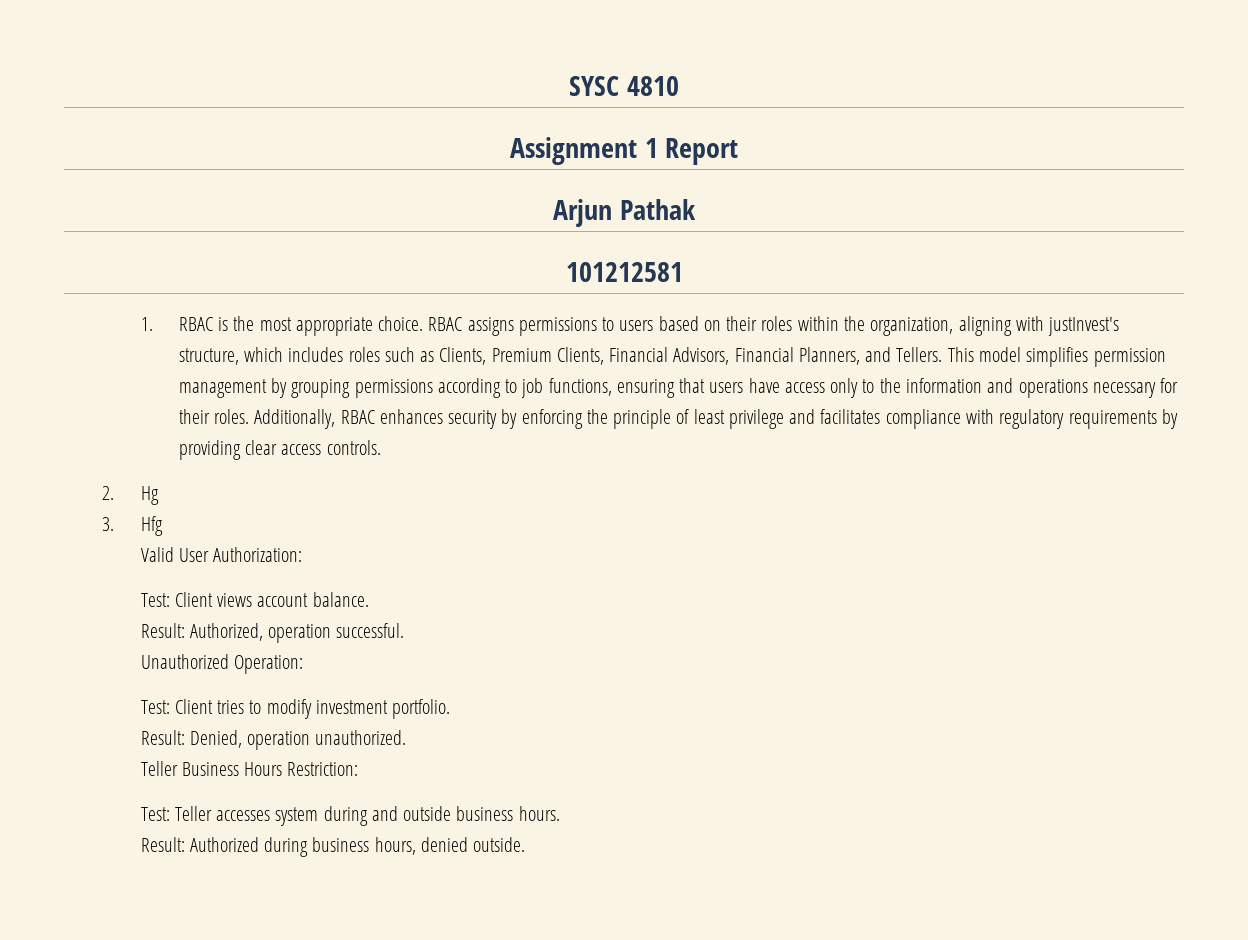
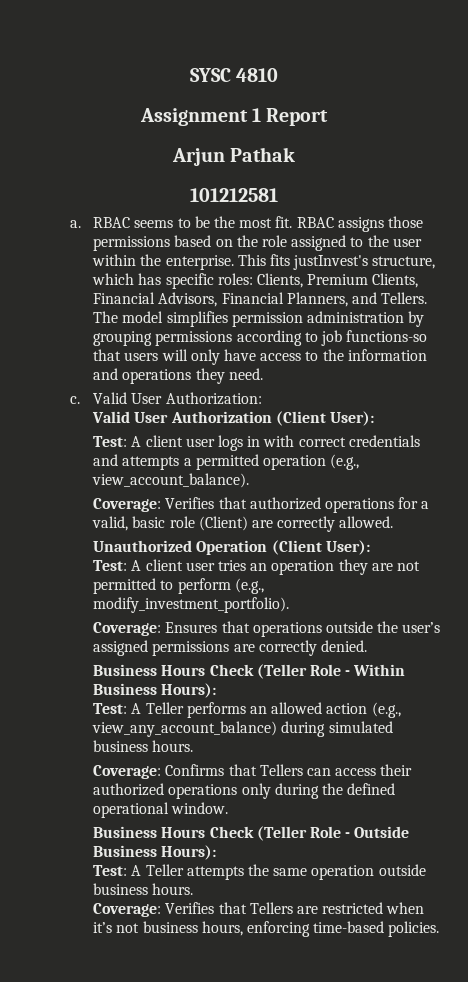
[140,316,1120,336] [178,347,435,365] 1. RBAC is the most appropriate choice. RBAC assigns permissions to users based on their roles within the organization, aligning with justInvest's structure, which includes roles such as -> [70,216,423,232] [93,235,422,251] [92,254,436,270] [92,273,253,289] a. RBAC seems to be the most fit. RBAC assigns those permissions based on the role assigned to the user within the enterprise. This fits justInvest's structure, which has specific roles:
[947,347,974,362] This -> [93,311,119,323] The
[178,379,267,398] management -> [307,311,405,323] administration
[548,378,744,398] functions, ensuring that users -> [346,330,428,342] [93,349,220,365] functions-so that users will only
[830,378,859,398] only -> (302, 357) none
[1092,378,1179,398] [178,409,1178,429] [178,440,381,460] [102,486,159,505] [102,516,163,536] [140,547,303,562] [140,592,369,607] [140,623,405,643] [140,654,303,674] [140,699,451,719] [140,730,407,750] [140,761,359,776] [140,806,560,826] [140,837,526,857] necessary for their roles. Additionally, RBAC enhances security by enforcing the principle of least privilege and facilitates compliance with regulatory requirements by providing clear access controls. // 2. Hg // 3. Hfg // Valid User Authorization: // Test: Client views account balance. // Result: Authorized, operation successful. // Unauthorized Operation: // Test: Client tries to modify investment portfolio. // Result: Denied, operation unauthorized. // Teller Business Hours Restriction: // Test: Teller accesses system during and outside business hours. // Result: Authorized during business hours, denied outside. -> [195,368,263,384] [70,392,262,405] [92,411,375,426] [93,435,420,451] [93,454,360,470] [92,473,250,488] [93,497,430,513] [92,516,394,532] [93,540,370,555] [93,559,420,575] [93,578,264,594] [93,597,290,613] [93,621,441,637] [93,640,368,656] [93,664,406,679] [93,683,217,698] [93,702,401,718] [92,721,393,737] [93,740,194,752] [93,764,413,779] [93,783,396,799] [93,802,229,818] [93,826,410,841] [93,845,217,860] [93,864,426,880] [93,883,194,895] [93,902,425,917] [93,921,440,937] they need. // c. Valid User Authorization: // Valid User Authorization (Client User): // Test: A client user logs in with correct credentials and attempts a permitted operation (e.g., view_account_balance). // Coverage: Verifies that authorized operations for a valid, basic role (Client) are correctly allowed. // Unauthorized Operation (Client User): // Test: A client user tries an operation they are not permitted to perform (e.g., modify_investment_portfolio). // Coverage: Ensures that operations outside the user’s assigned permissions are correctly denied. // Business Hours Check (Teller Role - Within Business Hours): // Test: A Teller performs an allowed action (e.g., view_any_account_balance) during simulated business hours. // Coverage: Confirms that Tellers can access their authorized operations only during the defined operational window. // Business Hours Check (Teller Role - Outside Business Hours): // Test: A Teller attempts the same operation outside business hours. // Coverage: Verifies that Tellers are restricted when it’s not business hours, enforcing time-based policies.

